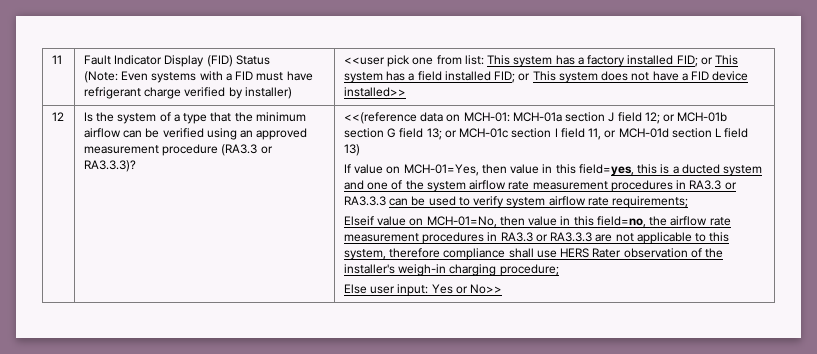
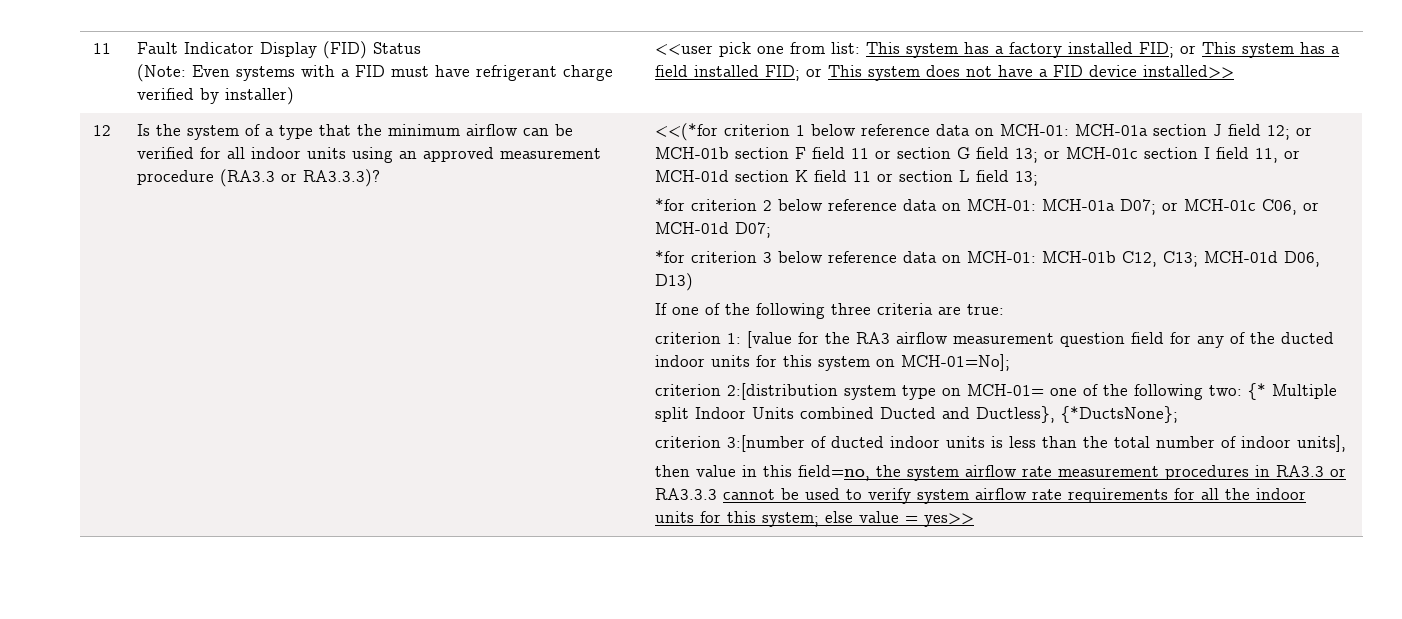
(204, 133) none -> [199,147,346,159] for all indoor units
[343,112,417,124] <<(reference -> [654,123,930,141] <<(*for criterion 1 below reference
(384, 133) none -> [794,147,951,159] F field 11 or section
[715,128,749,138] [343,144,360,156] [343,164,763,176] [343,180,403,190] L field 13) // If value on MCH-01=Yes, then value in this field=yes, this is a ducted system and one of -> [794,170,1038,186] [654,198,1319,215] [654,222,771,238] [654,250,1320,267] [654,273,693,291] [654,303,1004,319] [654,331,1334,348] [654,354,1010,371] [654,383,1337,400] [654,406,1178,423] [654,435,1346,452] [654,465,870,481] K field 11 or section L field 13; // *for criterion 2 below reference data on MCH-01: MCH-01a D07; or MCH-01c C06, or MCH-01d D07; // *for criterion 3 below reference data on MCH-01: MCH-01b C12, C13; MCH-01d D06, D13) // If one of the following three criteria are true: // criterion 1: [value for the RA3 airflow measurement question field for any of the ducted indoor units for this system on MCH-01=No]; // criterion 2:[distribution system type on MCH-01= one of the following two: {* Multiple split Indoor Units combined Ducted and Ductless}, {*DuctsNone}; // criterion 3:[number of ducted indoor units is less than the total number of indoor units], // then value in this field=no,
[389,198,409,206] can -> [722,489,775,500] cannot
[612,196,689,208] [343,216,731,228] [343,232,730,244] [343,248,724,260] [343,264,559,276] [343,284,503,296] requirements; // Elseif value on MCH-01=No, then value in this field=no, the airflow rate measurement procedures in RA3.3 or RA3.3.3 are not applicable to this system, therefore compliance shall use HERS Rater observation of the installer's weigh-in charging procedure; // Else user input: Yes or No>> -> [1067,488,1306,503] [654,511,974,527] requirements for all the indoor units for this system; else value = yes>>

